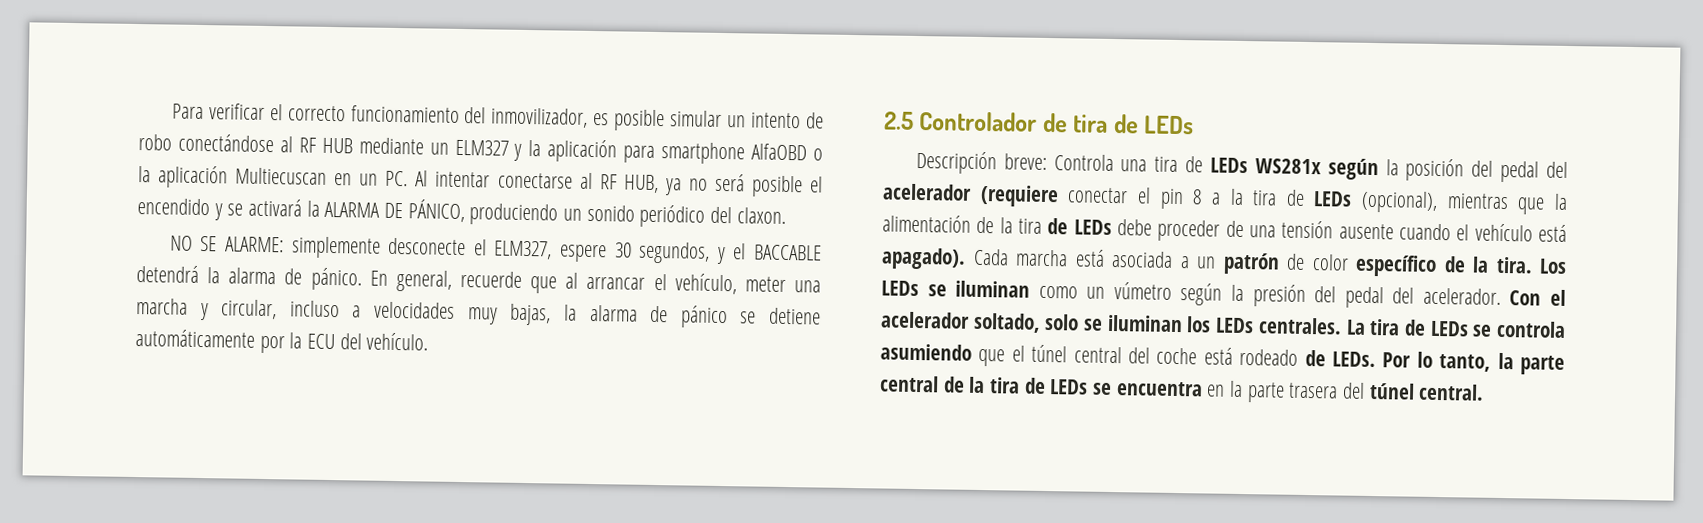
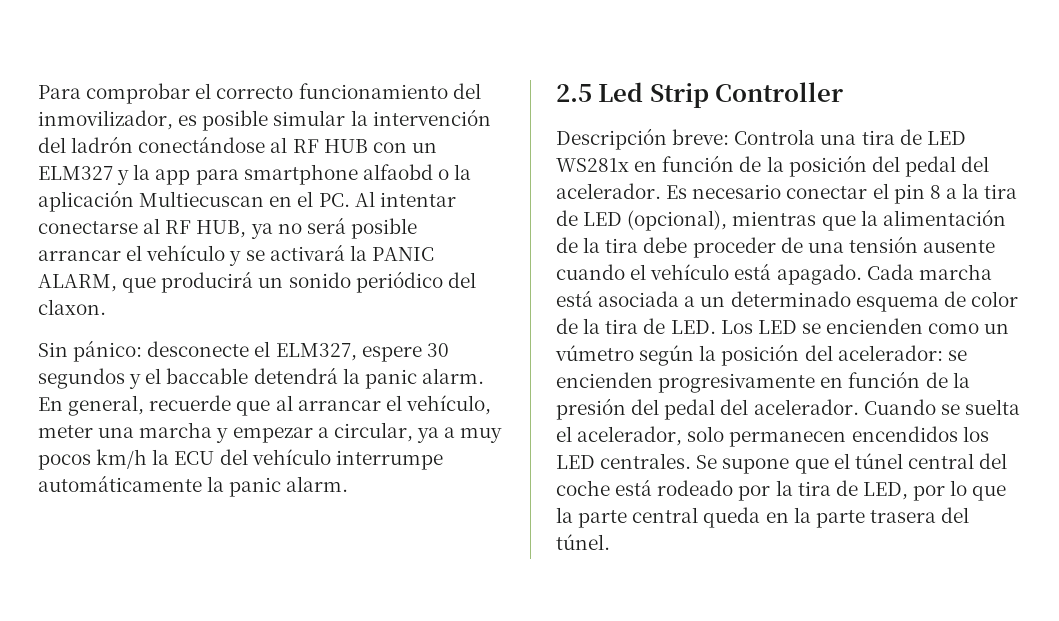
[208,103,265,120] verificar -> [86,83,191,104] comprobar
[727,112,824,129] [138,134,172,151] un intento de robo -> [350,109,491,126] [38,136,134,153] la intervención del ladrón
[358,137,424,155] mediante -> [372,142,407,153] con
[547,139,618,163] aplicación -> [155,169,191,185] app
[751,143,808,161] AlfaOBD -> [362,164,433,180] alfaobd
[359,173,379,186] un -> [297,191,314,207] el
[810,176,823,193] [137,198,210,216] el encendido -> [38,245,226,261] arrancar el vehículo
[324,199,559,226] ALARMA DE PÁNICO, produciendo -> [371,247,434,261] [38,271,254,293] PANIC ALARM, que producirá
[169,235,381,259] NO SE ALARME: simplemente -> [38,340,143,362] Sin pánico:
[638,241,711,264] segundos, -> [38,368,125,389] segundos
[754,244,823,261] BACCABLE -> [166,368,249,384] baccable
[228,267,362,291] alarma de pánico. -> [364,368,484,389] panic alarm.
[221,299,822,329] [135,329,429,354] [884,111,1195,135] circular, incluso a velocidades muy bajas, la alarma de pánico se detiene automáticamente por la ECU del vehículo. // 2.5 Controlador de tira de LEDs -> [232,422,503,443] [38,449,443,470] [38,475,349,497] [556,82,844,108] empezar a circular, ya a muy pocos km/h la ECU del vehículo interrumpe automáticamente la panic alarm. // 2.5 Led Strip Controller
[1209,157,1379,181] LEDs WS281x según -> [926,131,966,145] [556,155,762,172] LED WS281x en función de
[882,183,1059,208] acelerador (requiere -> [556,183,782,199] acelerador. Es necesario
[1313,191,1353,207] LEDs -> [583,212,623,226] LED
[1047,218,1112,235] de LEDs -> (639, 245) none
[881,247,966,270] apagado). -> [776,264,862,285] apagado.
[1222,252,1280,275] patrón -> [730,291,939,312] determinado esquema
[1355,254,1567,277] [881,280,1031,298] específico de la tira. Los LEDs se iluminan -> [556,318,924,334] de la tira de LED. Los LED se encienden
(1244, 293) none -> [721,344,967,366] [556,371,970,393] posición del acelerador: se encienden progresivamente en función de la
[1509,289,1566,306] [880,311,1566,338] [880,343,972,361] Con el acelerador soltado, solo se iluminan los LEDs centrales. La tira de LEDs se controla asumiendo -> [863,399,1020,415] [556,426,989,447] [556,453,790,474] Cuando se suelta el acelerador, solo permanecen encendidos los LED centrales. Se supone
[1304,349,1565,375] [880,375,1203,397] de LEDs. Por lo tanto, la parte central de la tira de LEDs se encuentra -> [738,480,1007,501] [556,507,761,528] por la tira de LED, por lo que la parte central queda
[1368,382,1485,401] túnel central. -> [556,534,610,550] túnel.

